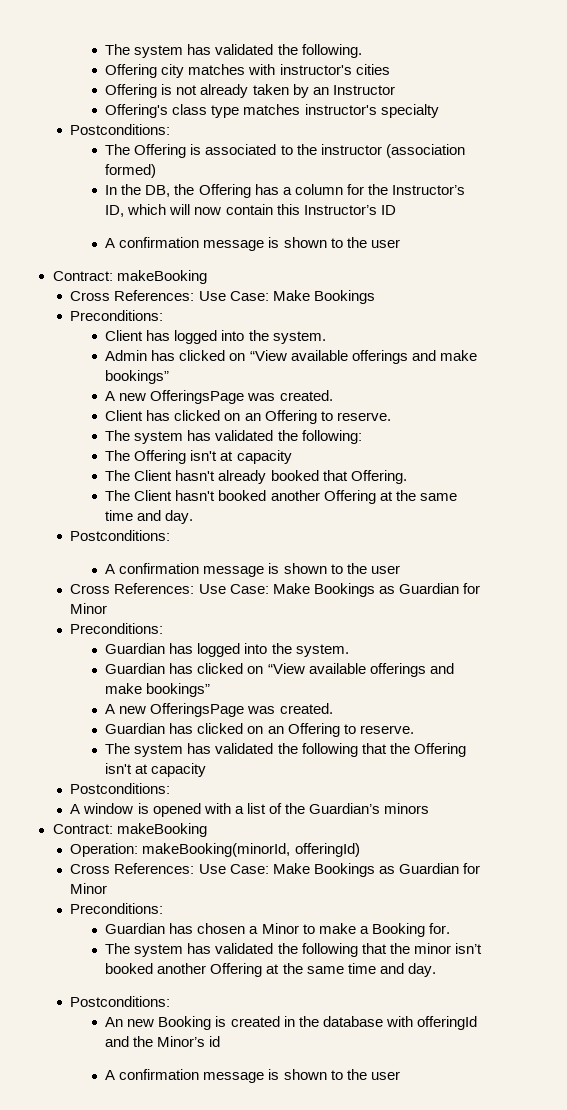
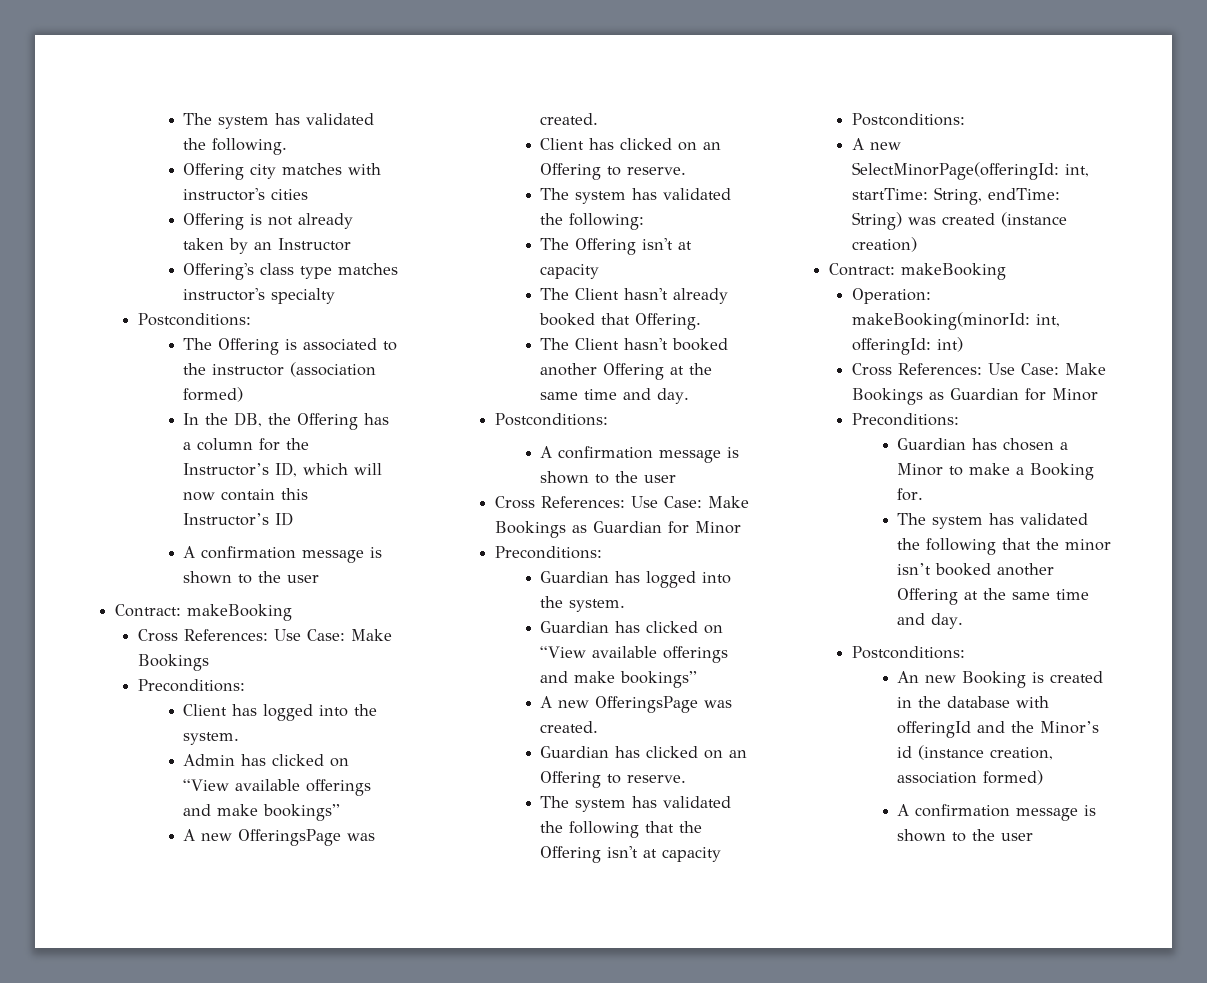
[83,803,429,817] window is opened with a list of the Guardian’s minors -> [869,142,901,150] [851,162,1089,180] [851,187,1060,205] [851,212,1067,230] [851,237,917,252] new SelectMinorPage(offeringId: int, startTime: String, endTime: String) was created (instance creation)
[142,843,360,857] makeBooking(minorId, offeringId) -> [851,312,1060,330] [851,337,963,355] makeBooking(minorId: int, offeringId: int)
(221, 1041) none -> [918,745,1054,760] [897,770,1044,785] (instance creation, association formed)

